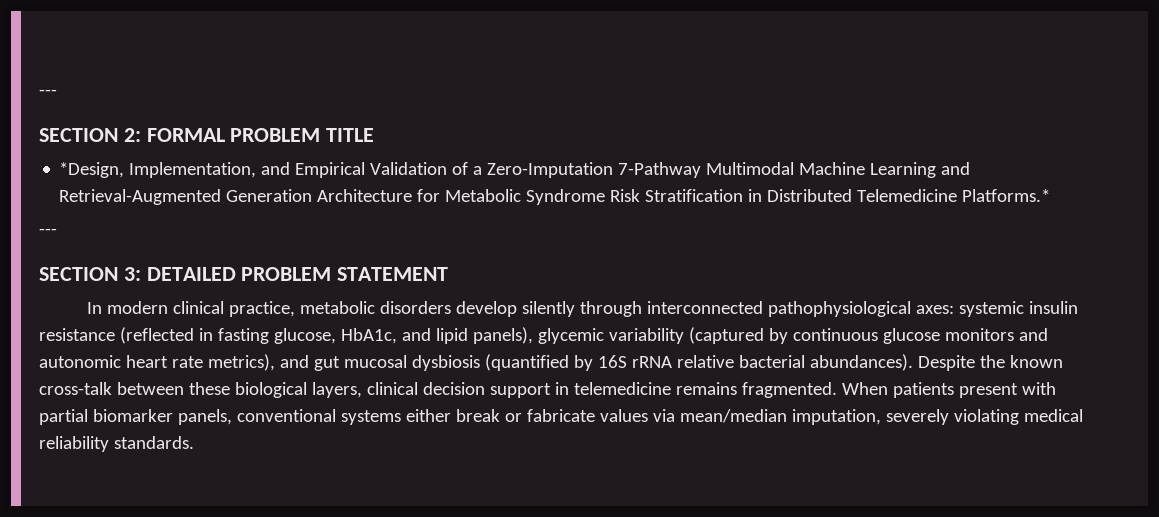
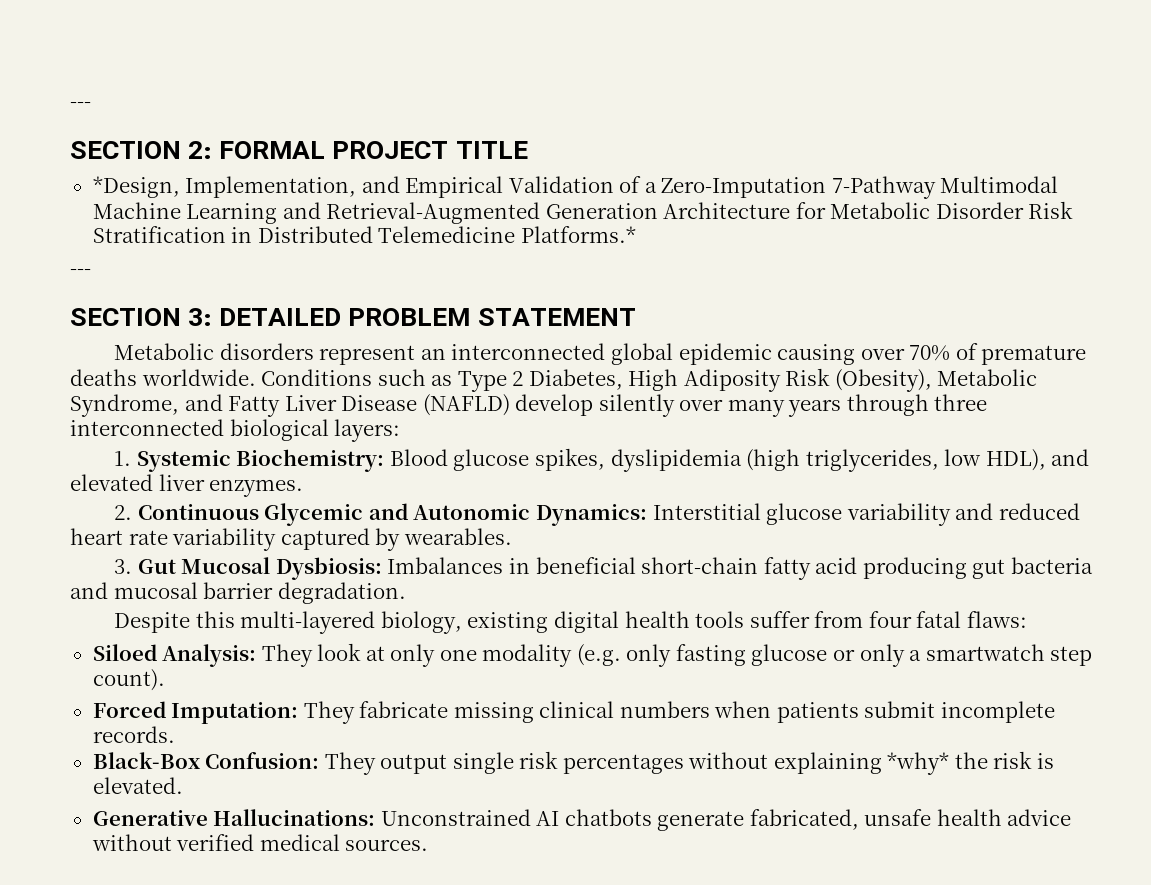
[230,128,321,142] PROBLEM -> [332,141,449,159] PROJECT
[526,189,606,205] Syndrome -> [935,202,1024,219] Disorder
[87,301,1078,317] [39,327,1048,344] [39,354,1063,371] [39,382,1056,398] [39,409,1083,425] [39,436,194,452] In modern clinical practice, metabolic disorders develop silently through interconnected pathophysiological axes: systemic insulin resistance (reflected in fasting glucose, HbA1c, and lipid panels), glycemic variability (captured by continuous glucose monitors and autonomic heart rate metrics), and gut mucosal dysbiosis (quantified by 16S rRNA relative bacterial abundances). Despite the known cross-talk between these biological layers, clinical decision support in telemedicine remains fragmented. When patients present with partial biomarker panels, conventional systems either break or fabricate values via mean/median imputation, severely violating medical reliability standards. -> [114,343,1087,365] [70,368,1038,392] [70,394,988,417] [70,419,401,442] [114,448,1090,472] [70,474,304,497] [114,503,1080,526] [70,528,512,551] [114,557,1093,580] [70,582,406,604] [114,611,1027,634] [92,643,1093,667] [92,669,165,691] [92,701,1055,724] [92,726,175,743] [92,751,1054,775] [92,777,183,794] [92,809,1072,831] [91,834,429,851] Metabolic disorders represent an interconnected global epidemic causing over 70% of premature deaths worldwide. Conditions such as Type 2 Diabetes, High Adiposity Risk (Obesity), Metabolic Syndrome, and Fatty Liver Disease (NAFLD) develop silently over many years through three interconnected biological layers: // 1. Systemic Biochemistry: Blood glucose spikes, dyslipidemia (high triglycerides, low HDL), and elevated liver enzymes. // 2. Continuous Glycemic and Autonomic Dynamics: Interstitial glucose variability and reduced heart rate variability captured by wearables. // 3. Gut Mucosal Dysbiosis: Imbalances in beneficial short-chain fatty acid producing gut bacteria and mucosal barrier degradation. // Despite this multi-layered biology, existing digital health tools suffer from four fatal flaws: // Siloed Analysis: They look at only one modality (e.g. only fasting glucose or only a smartwatch step count). // Forced Imputation: They fabricate missing clinical numbers when patients submit incomplete records. // Black-Box Confusion: They output single risk percentages without explaining *why* the risk is elevated. // Generative Hallucinations: Unconstrained AI chatbots generate fabricated, unsafe health advice without verified medical sources.

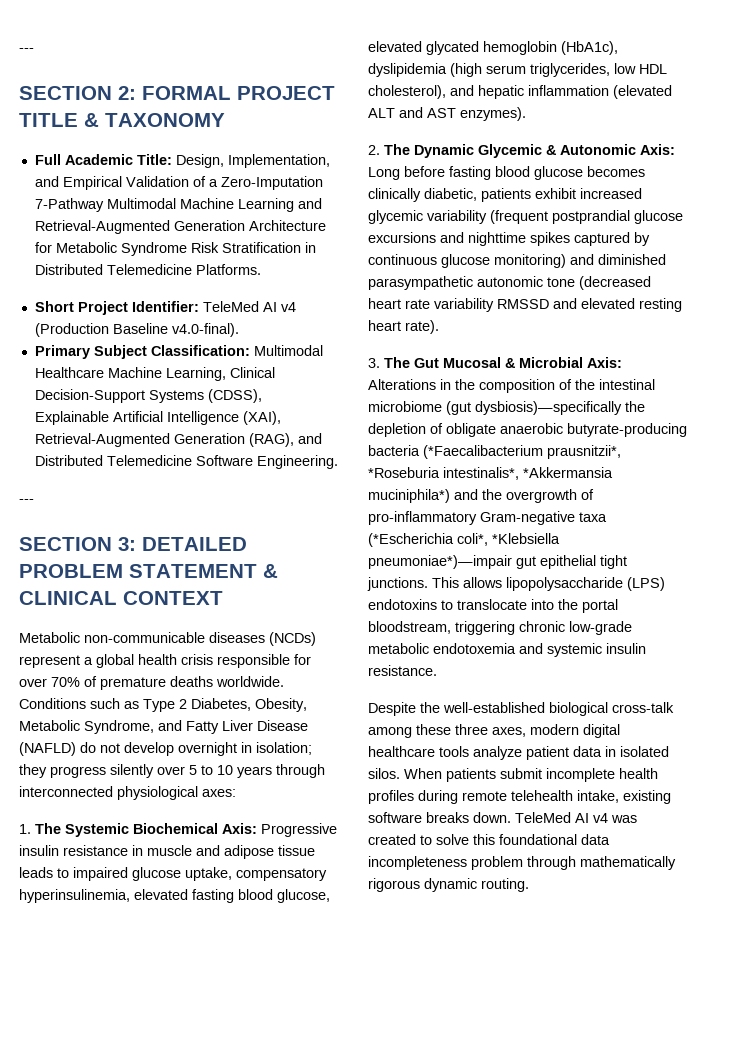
[92,176,180,198] // *Design, -> [84,113,225,127] [34,154,224,168] & TAXONOMY // Full Academic Title: Design,
[935,202,1024,219] Disorder -> [120,242,187,256] Syndrome
[520,226,636,243] Platforms.* -> [195,264,261,275] [34,301,296,315] [34,323,239,337] [34,345,323,359] [34,367,275,381] [34,389,262,403] [34,411,281,425] [34,433,322,447] [34,455,338,469] Platforms. // Short Project Identifier: TeleMed AI v4 (Production Baseline v4.0-final). // Primary Subject Classification: Multimodal Healthcare Machine Learning, Clinical Decision-Support Systems (CDSS), Explainable Artificial Intelligence (XAI), Retrieval-Augmented Generation (RAG), and Distributed Telemedicine Software Engineering.
[114,343,856,365] // Metabolic disorders represent an interconnected global epidemic causing -> [263,564,278,578] [19,591,223,605] [19,632,316,646] [19,654,311,668] & CLINICAL CONTEXT // Metabolic non-communicable diseases (NCDs) represent a global health crisis responsible for
[628,368,932,392] High Adiposity Risk (Obesity), -> [255,698,307,712] Obesity,
[515,394,988,417] [70,419,401,442] [114,448,605,472] develop silently over many years through three interconnected biological layers: // 1. Systemic Biochemistry: Blood glucose spikes, -> [80,742,312,756] [19,764,325,778] [19,786,236,800] [19,823,337,837] [19,845,315,859] [19,867,327,881] [19,889,330,903] [368,41,618,55] do not develop overnight in isolation; they progress silently over 5 to 10 years through interconnected physiological axes: // 1. The Systemic Biochemical Axis: Progressive insulin resistance in muscle and adipose tissue leads to impaired glucose uptake, compensatory hyperinsulinemia, elevated fasting blood glucose, elevated glycated hemoglobin (HbA1c),
(801, 460) none -> [486,65,526,74] serum
[985,449,1090,471] [70,474,304,497] [114,503,1080,526] [70,528,512,551] HDL), and elevated liver enzymes. // 2. Continuous Glycemic and Autonomic Dynamics: Interstitial glucose variability and reduced heart rate variability captured by wearables. -> [639,64,667,74] [368,85,672,99] [368,107,526,121] [368,144,675,158] [368,166,645,180] [368,188,642,202] [368,210,683,224] [368,232,650,246] [368,254,666,268] [368,276,651,290] [368,298,682,312] [368,320,439,334] HDL cholesterol), and hepatic inflammation (elevated ALT and AST enzymes). // 2. The Dynamic Glycemic & Autonomic Axis: Long before fasting blood glucose becomes clinically diabetic, patients exhibit increased glycemic variability (frequent postprandial glucose excursions and nighttime spikes captured by continuous glucose monitoring) and diminished parasympathetic autonomic tone (decreased heart rate variability RMSSD and elevated resting heart rate).
(133, 566) none -> [384,357,410,368] The
[275,557,1093,580] [70,582,406,604] [114,611,1027,634] [92,643,1093,667] [92,669,165,691] [92,701,1055,724] [92,726,175,743] [92,751,1054,775] [92,777,183,794] [92,809,1072,831] [91,834,429,851] Dysbiosis: Imbalances in beneficial short-chain fatty acid producing gut bacteria and mucosal barrier degradation. // Despite this multi-layered biology, existing digital health tools suffer from four fatal flaws: // Siloed Analysis: They look at only one modality (e.g. only fasting glucose or only a smartwatch step count). // Forced Imputation: They fabricate missing clinical numbers when patients submit incomplete records. // Black-Box Confusion: They output single risk percentages without explaining *why* the risk is elevated. // Generative Hallucinations: Unconstrained AI chatbots generate fabricated, unsafe health advice without verified medical sources. -> [505,357,622,368] [368,379,655,393] [368,401,645,415] [368,423,687,437] [368,445,621,459] [368,467,613,480] [368,489,594,503] [368,511,607,525] [368,533,560,547] [368,555,627,569] [367,577,665,591] [368,599,618,613] [368,621,632,635] [368,643,646,657] [368,665,437,676] [368,702,674,716] [368,724,620,738] [368,746,669,760] [368,768,658,782] [368,790,671,804] [368,812,637,823] [368,834,610,845] [368,856,676,870] [368,878,529,892] & Microbial Axis: Alterations in the composition of the intestinal microbiome (gut dysbiosis)—specifically the depletion of obligate anaerobic butyrate-producing bacteria (*Faecalibacterium prausnitzii*, *Roseburia intestinalis*, *Akkermansia muciniphila*) and the overgrowth of pro-inflammatory Gram-negative taxa (*Escherichia coli*, *Klebsiella pneumoniae*)—impair gut epithelial tight junctions. This allows lipopolysaccharide (LPS) endotoxins to translocate into the portal bloodstream, triggering chronic low-grade metabolic endotoxemia and systemic insulin resistance. // Despite the well-established biological cross-talk among these three axes, modern digital healthcare tools analyze patient data in isolated silos. When patients submit incomplete health profiles during remote telehealth intake, existing software breaks down. TeleMed AI v4 was created to solve this foundational data incompleteness problem through mathematically rigorous dynamic routing.

